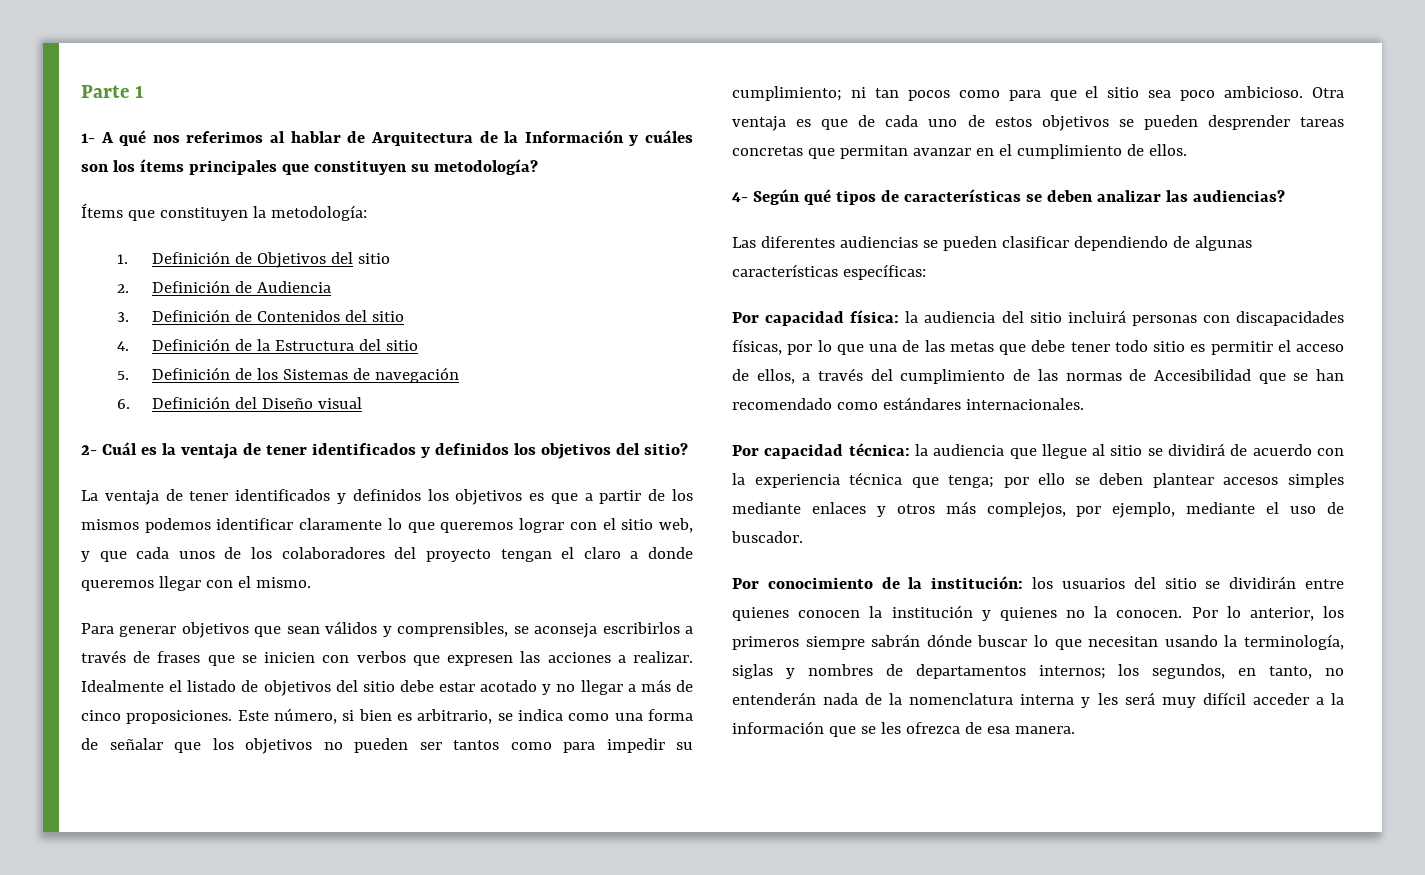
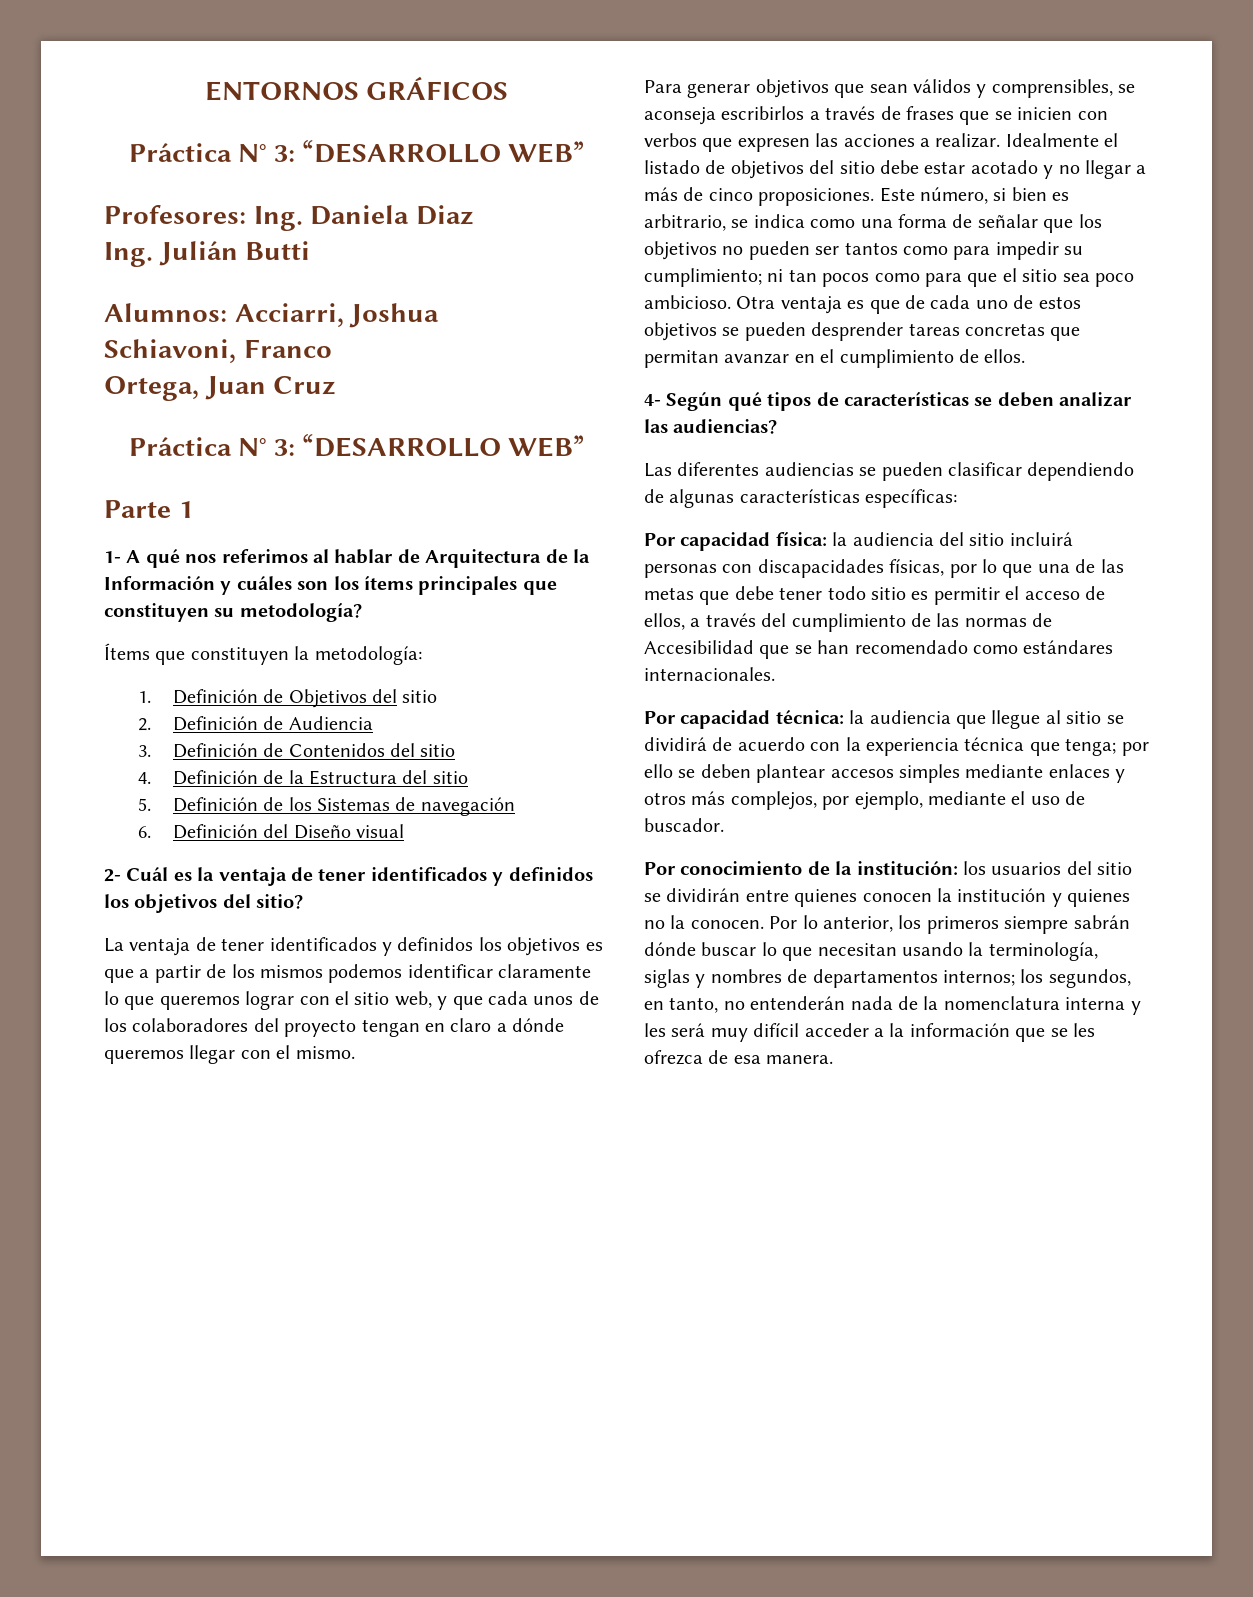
(81, 91) none -> [204,76,509,101] [128,140,585,163] [104,205,474,231] [104,241,311,267] [104,303,440,328] [104,339,332,363] [104,376,337,401] [128,434,585,457] ENTORNOS GRÁFICOS // Práctica N° 3: “DESARROLLO WEB” // Profesores: Ing. Daniela Diaz // Ing. Julián Butti // Alumnos: Acciarri, Joshua // Schiavoni, Franco // Ortega, Juan Cruz // Práctica N° 3: “DESARROLLO WEB” //
[561,547,575,559] el -> [425,1023,445,1032] en
[648,547,694,559] donde -> [512,1018,565,1032] dónde

